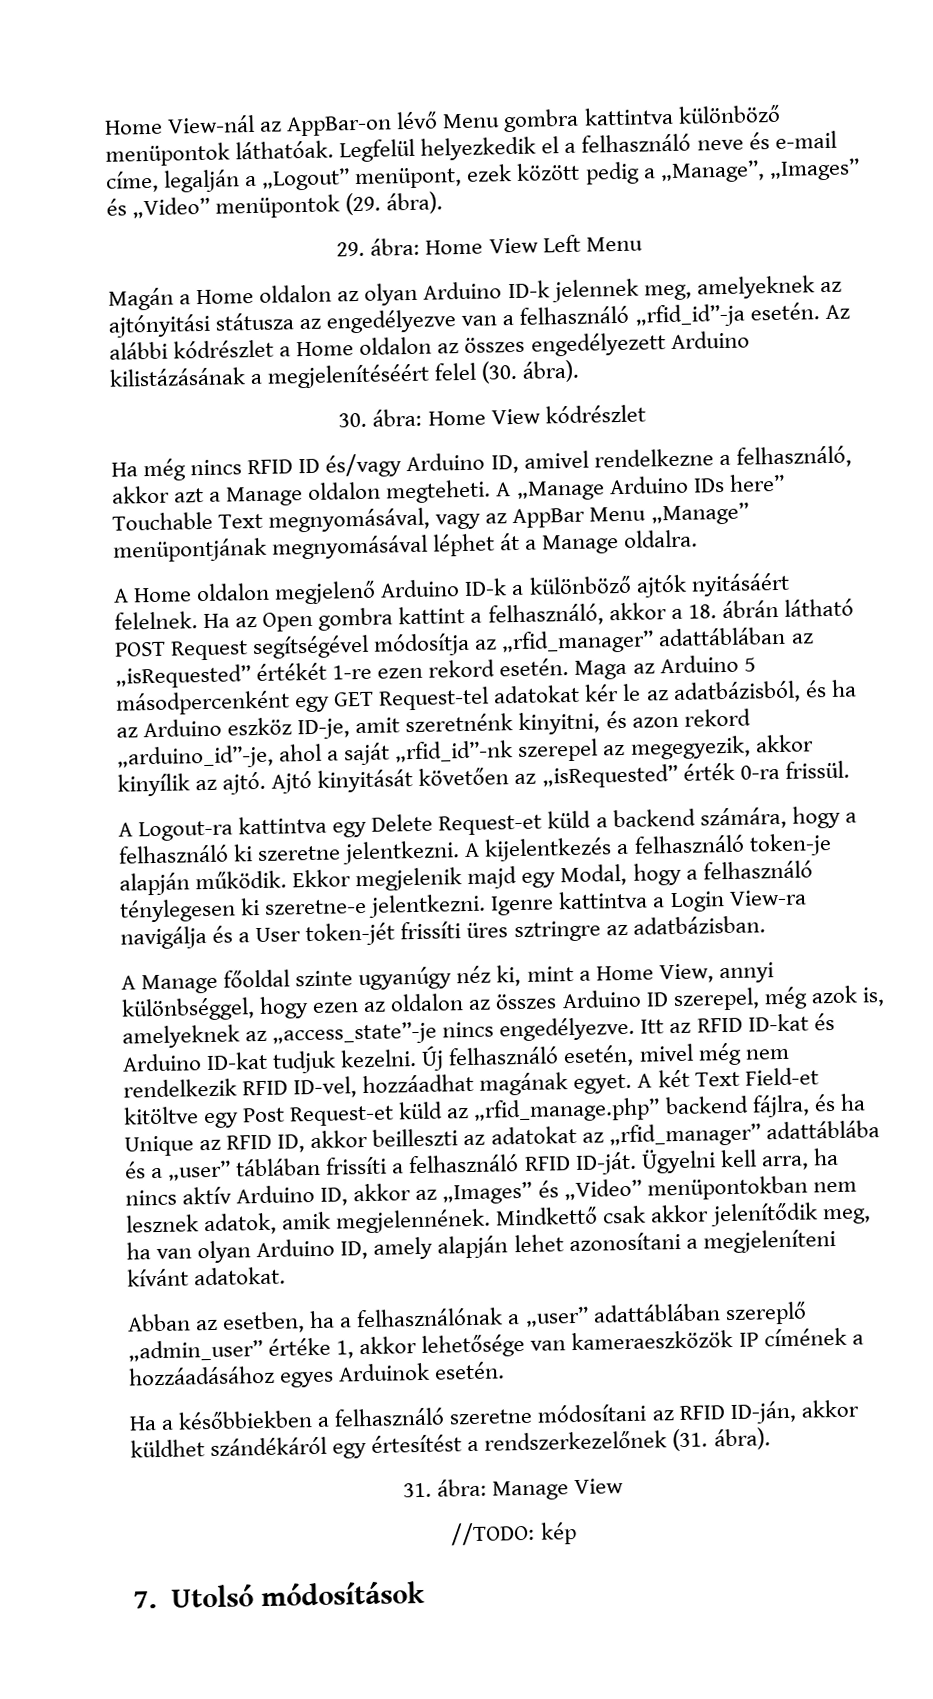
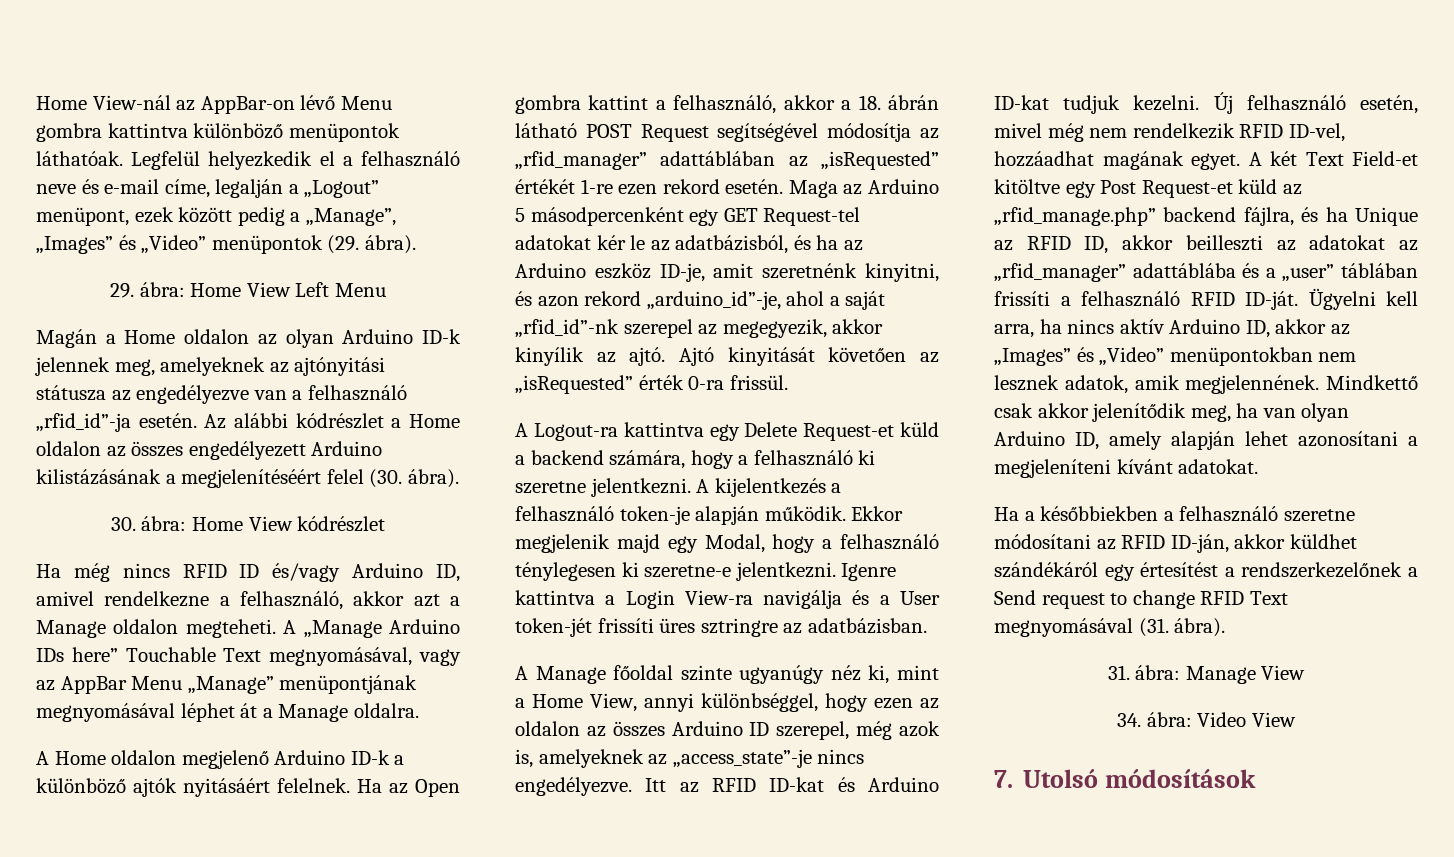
[127,1301,807,1334] [128,1327,864,1362] [128,1361,506,1388] // Abban az esetben, ha a felhasználónak a „user” adattáblában szereplő „admin_user” értéke 1, akkor lehetősége van kameraeszközök IP címének a hozzáadásához egyes Arduinok esetén. -> (1259, 466) none
(668, 1440) none -> [1408,567,1418,577] [994,590,1288,609] [994,618,1133,637] a Send request to change RFID Text megnyomásával
[450,1521,577,1546] //TODO: kép -> [1117,712,1296,727] 34. ábra: Video View

